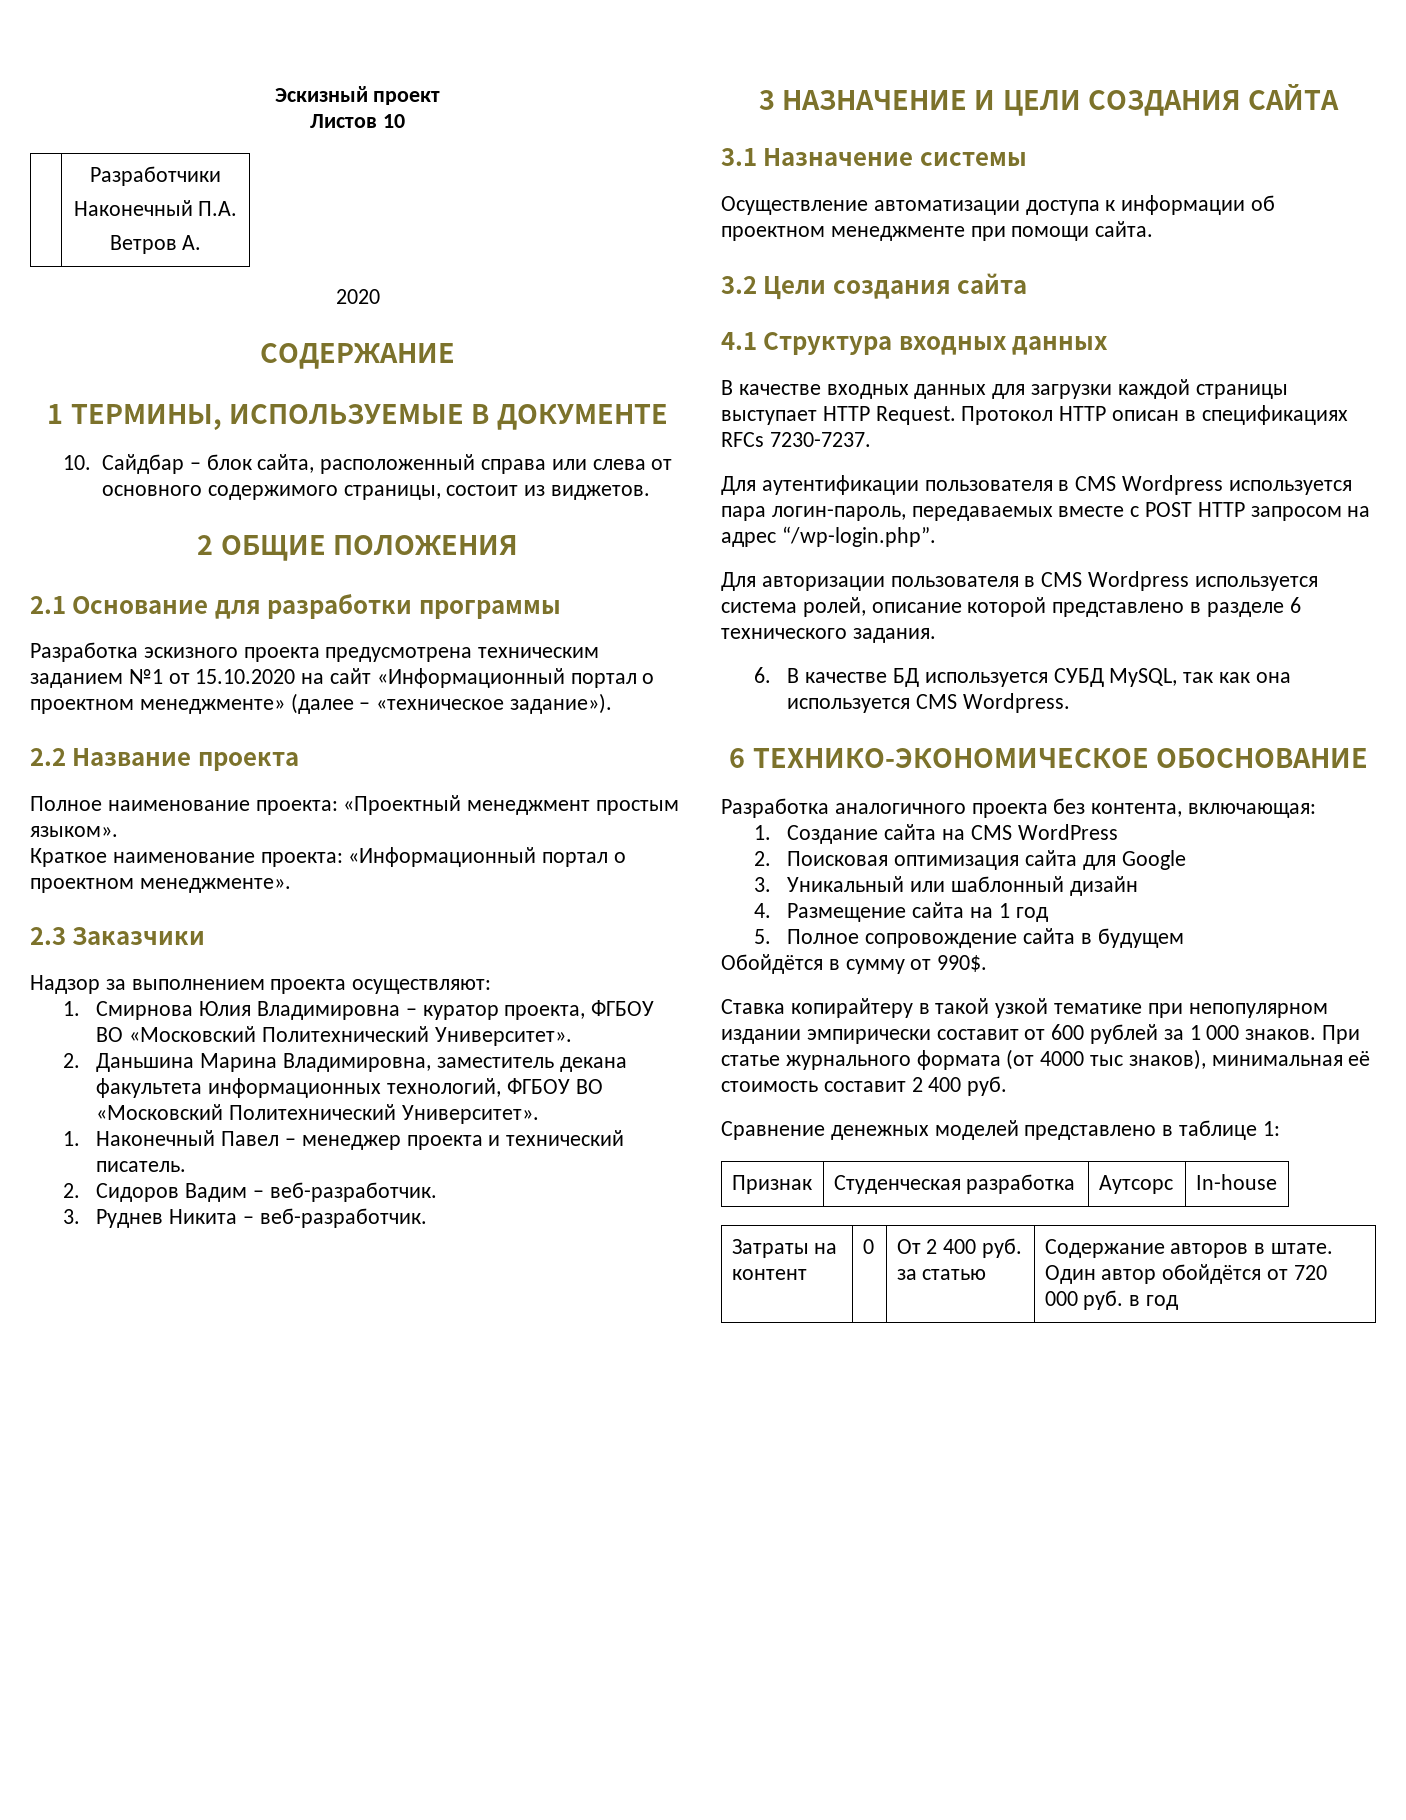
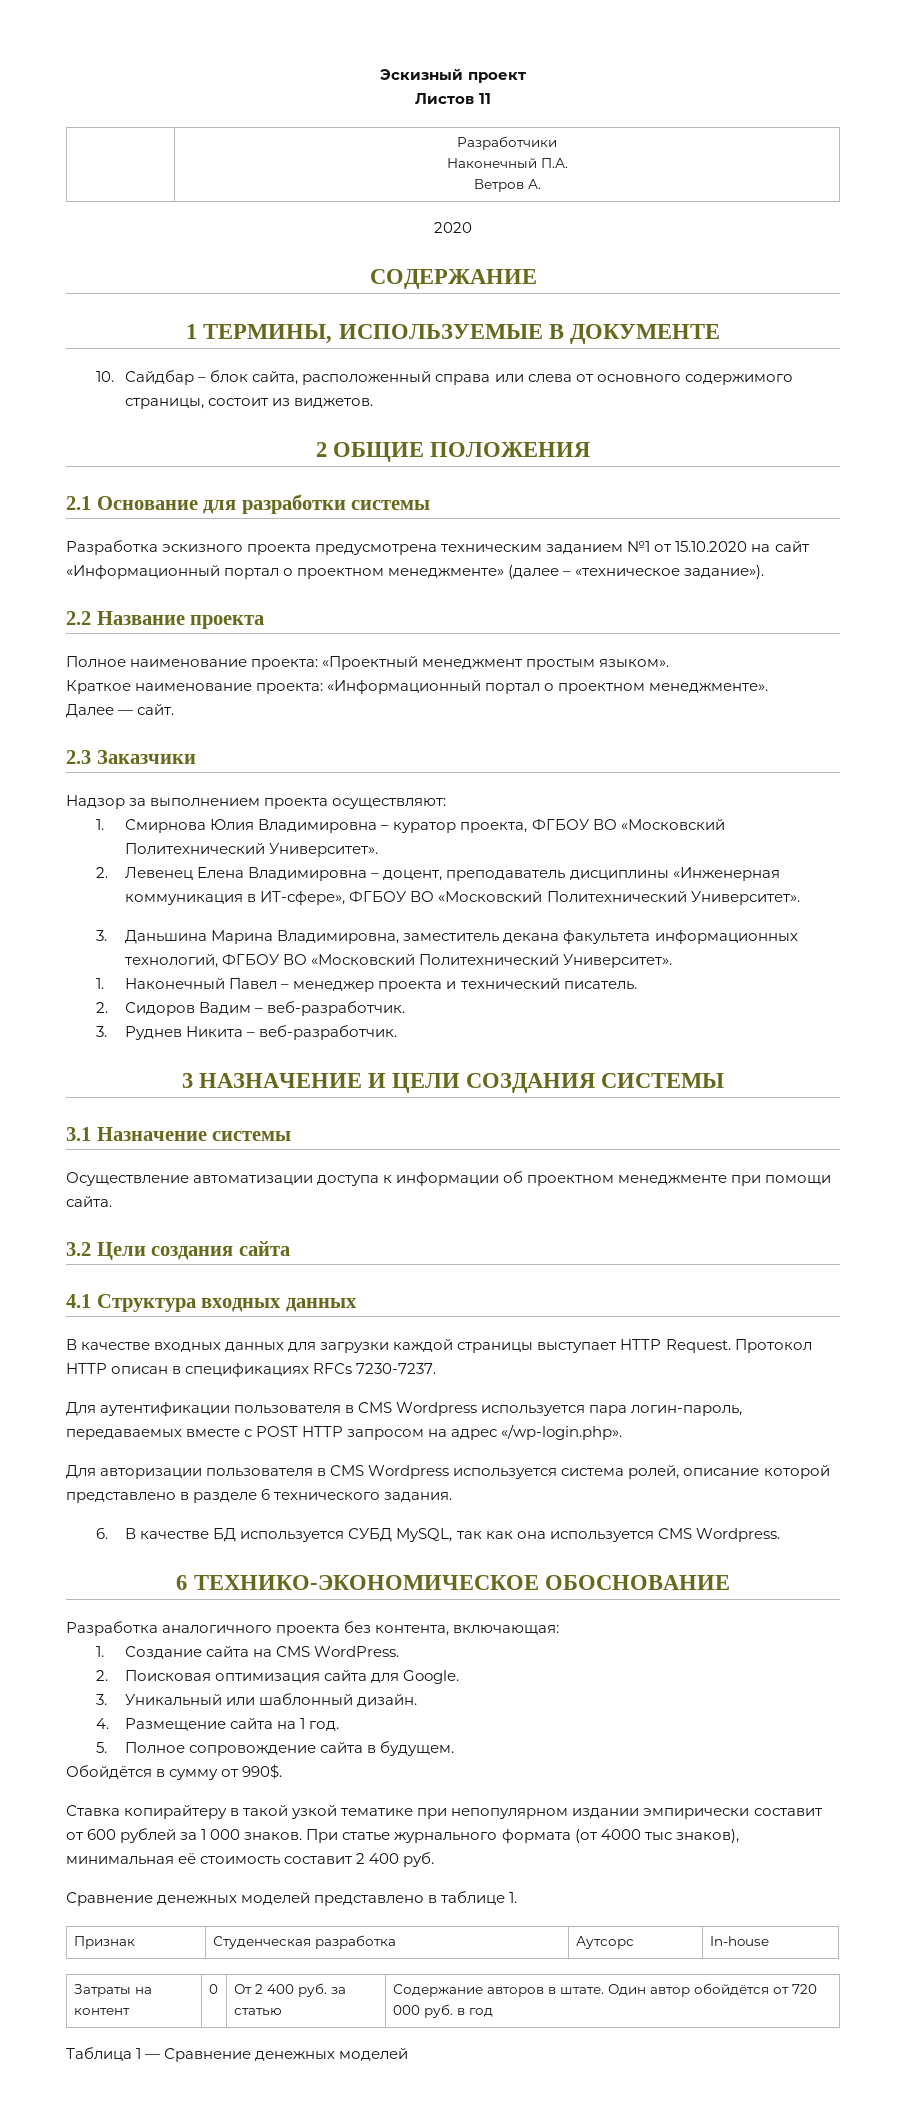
[382,114,405,128] 10 -> [478,93,491,104] 11
[418,600,561,619] программы -> [351,500,431,510] системы
(291, 885) none -> [66,704,175,718] // Далее — сайт.
(81, 1060) none -> [125,867,780,881] [125,891,800,905] [95,930,107,941] Левенец Елена Владимировна – доцент, преподаватель дисциплины «Инженерная коммуникация в ИТ-сфере», ФГБОУ ВО «Московский Политехнический Университет». // 3.
[1248,84,1340,110] САЙТА -> [601,1073,725,1088] СИСТЕМЫ
[781,526,936,547] “/wp-login.php”. -> [501,1424,623,1440] «/wp-login.php».
[1017,824,1118,840] WordPress -> [314,1646,400,1657] WordPress.
[1121,850,1186,870] Google -> [403,1670,460,1684] Google.
[1069,876,1138,896] дизайн -> [357,1694,418,1707] дизайн.
[1015,907,1048,922] год -> [309,1721,340,1731] год.
[1097,928,1184,948] будущем -> [380,1741,455,1756] будущем.
[1262,1121,1280,1136] 1: -> [509,1892,518,1903] 1.
(1179, 1302) none -> [66,2047,409,2062] // Таблица 1 — Сравнение денежных моделей

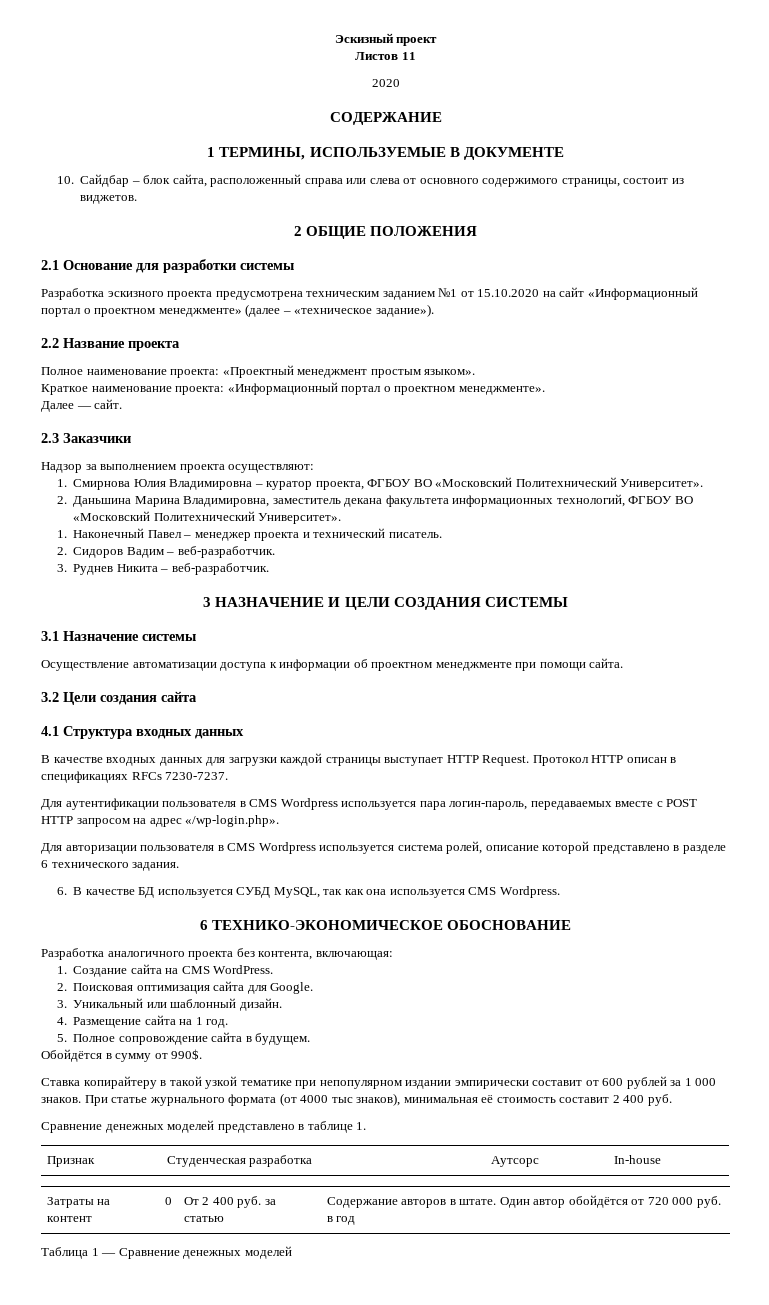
[457,136,557,150] [446,158,568,169] [473,179,541,192] // | Разработчики // Наконечный П.А. // Ветров А. -> (416, 56) none
[125,867,780,881] [125,891,800,905] [95,930,107,941] Левенец Елена Владимировна – доцент, преподаватель дисциплины «Инженерная коммуникация в ИТ-сфере», ФГБОУ ВО «Московский Политехнический Университет». // 3. -> (67, 500) none

